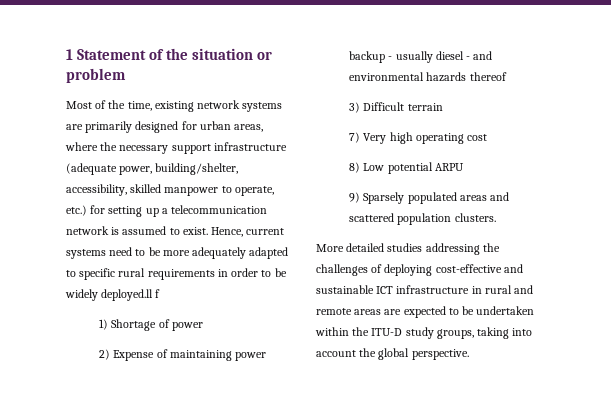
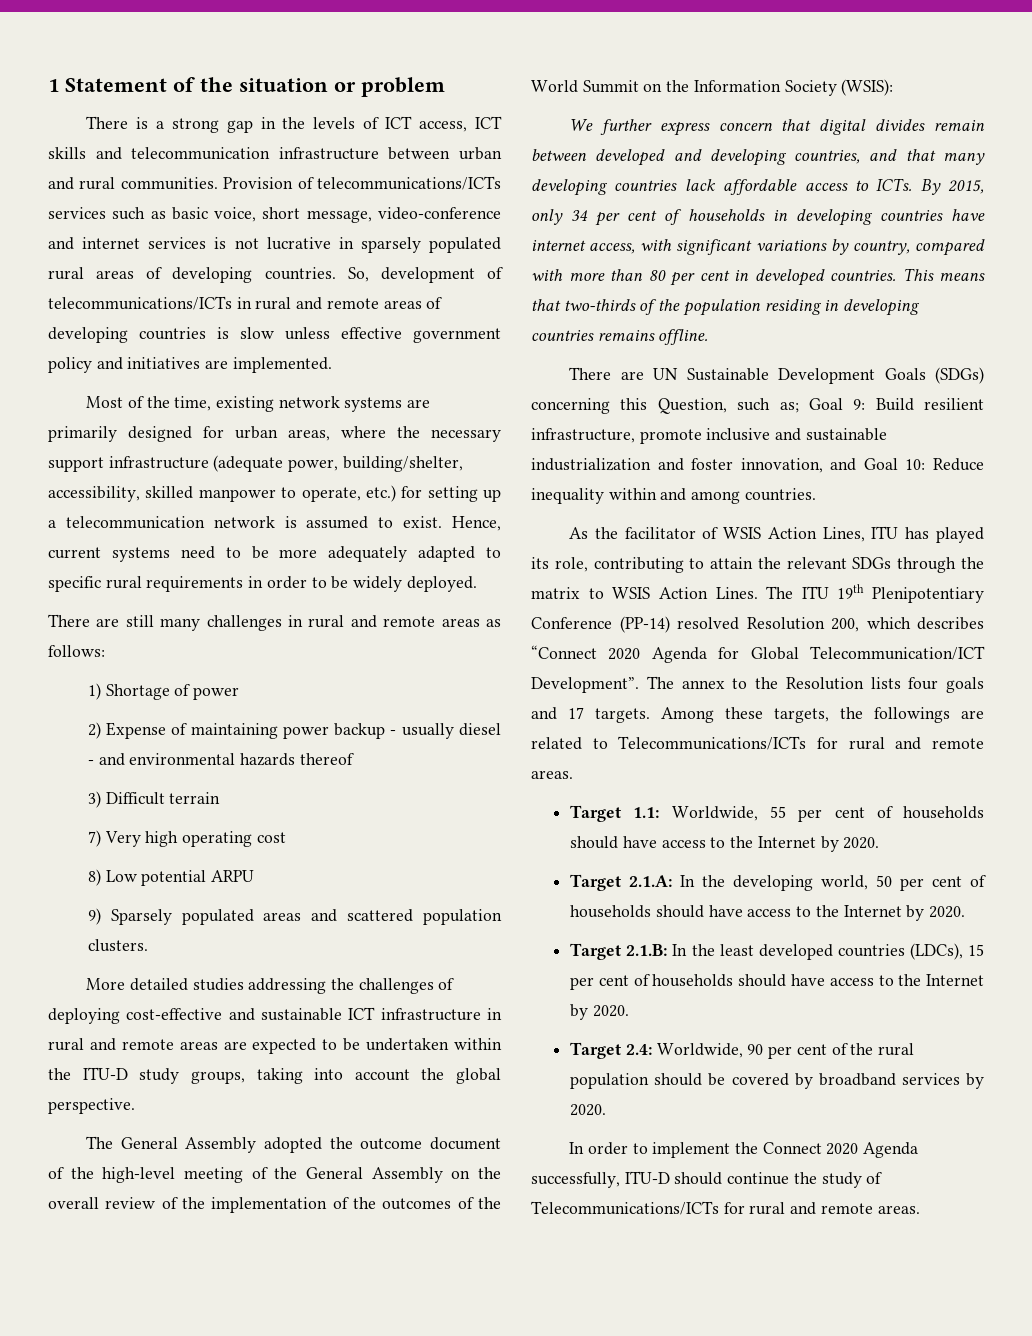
(126, 75) none -> [86,116,502,133] [48,147,502,160] [48,176,501,190] [48,207,501,223] [48,237,501,253] [48,267,504,283] [48,296,443,310] [48,327,501,343] [48,357,332,373] // There is a strong gap in the levels of ICT access, ICT skills and telecommunication infrastructure between urban and rural communities. Provision of telecommunications/ICTs services such as basic voice, short message, video-conference and internet services is not lucrative in sparsely populated rural areas of developing countries. So, development of telecommunications/ICTs in rural and remote areas of developing countries is slow unless effective government policy and initiatives are implemented.
[101,289,161,301] deployed.ll f -> [406,576,477,592] [48,614,501,631] [48,645,105,657] deployed. // There are still many challenges in rural and remote areas as follows:
(469, 354) none -> [86,1136,502,1153] [48,1167,502,1183] [48,1197,501,1213] [531,79,894,96] [569,119,985,136] [531,149,985,166] [531,178,984,196] [531,209,985,226] [531,239,985,256] [531,268,985,286] [531,299,921,316] [531,329,709,345] [569,367,984,384] [531,398,984,414] [531,428,887,444] [531,458,984,473] [531,488,816,504] [569,526,985,543] [531,557,984,573] [531,584,984,603] [531,616,984,633] [531,645,985,663] [531,676,984,693] [531,707,984,723] [531,736,984,750] [531,770,573,779] [570,805,984,822] [570,836,880,852] [570,874,986,891] [570,905,966,921] [570,943,984,960] [570,974,985,990] [570,1004,629,1020] [570,1042,915,1059] [570,1073,984,1089] [570,1104,607,1116] [569,1142,919,1158] [531,1171,883,1188] [531,1201,920,1215] // The General Assembly adopted the outcome document of the high-level meeting of the General Assembly on the overall review of the implementation of the outcomes of the World Summit on the Information Society (WSIS): // We further express concern that digital divides remain between developed and developing countries, and that many developing countries lack affordable access to ICTs. By 2015, only 34 per cent of households in developing countries have internet access, with significant variations by country, compared with more than 80 per cent in developed countries. This means that two-thirds of the population residing in developing countries remains offline. // There are UN Sustainable Development Goals (SDGs) concerning this Question, such as; Goal 9: Build resilient infrastructure, promote inclusive and sustainable industrialization and foster innovation, and Goal 10: Reduce inequality within and among countries. // As the facilitator of WSIS Action Lines, ITU has played its role, contributing to attain the relevant SDGs through the matrix to WSIS Action Lines. The ITU 19th Plenipotentiary Conference (PP-14) resolved Resolution 200, which describes “Connect 2020 Agenda for Global Telecommunication/ICT Development”. The annex to the Resolution lists four goals and 17 targets. Among these targets, the followings are related to Telecommunications/ICTs for rural and remote areas. // Target 1.1: Worldwide, 55 per cent of households should have access to the Internet by 2020. // Target 2.1.A: In the developing world, 50 per cent of households should have access to the Internet by 2020. // Target 2.1.B: In the least developed countries (LDCs), 15 per cent of households should have access to the Internet by 2020. // Target 2.4: Worldwide, 90 per cent of the rural population should be covered by broadband services by 2020. // In order to implement the Connect 2020 Agenda successfully, ITU-D should continue the study of Telecommunications/ICTs for rural and remote areas.

